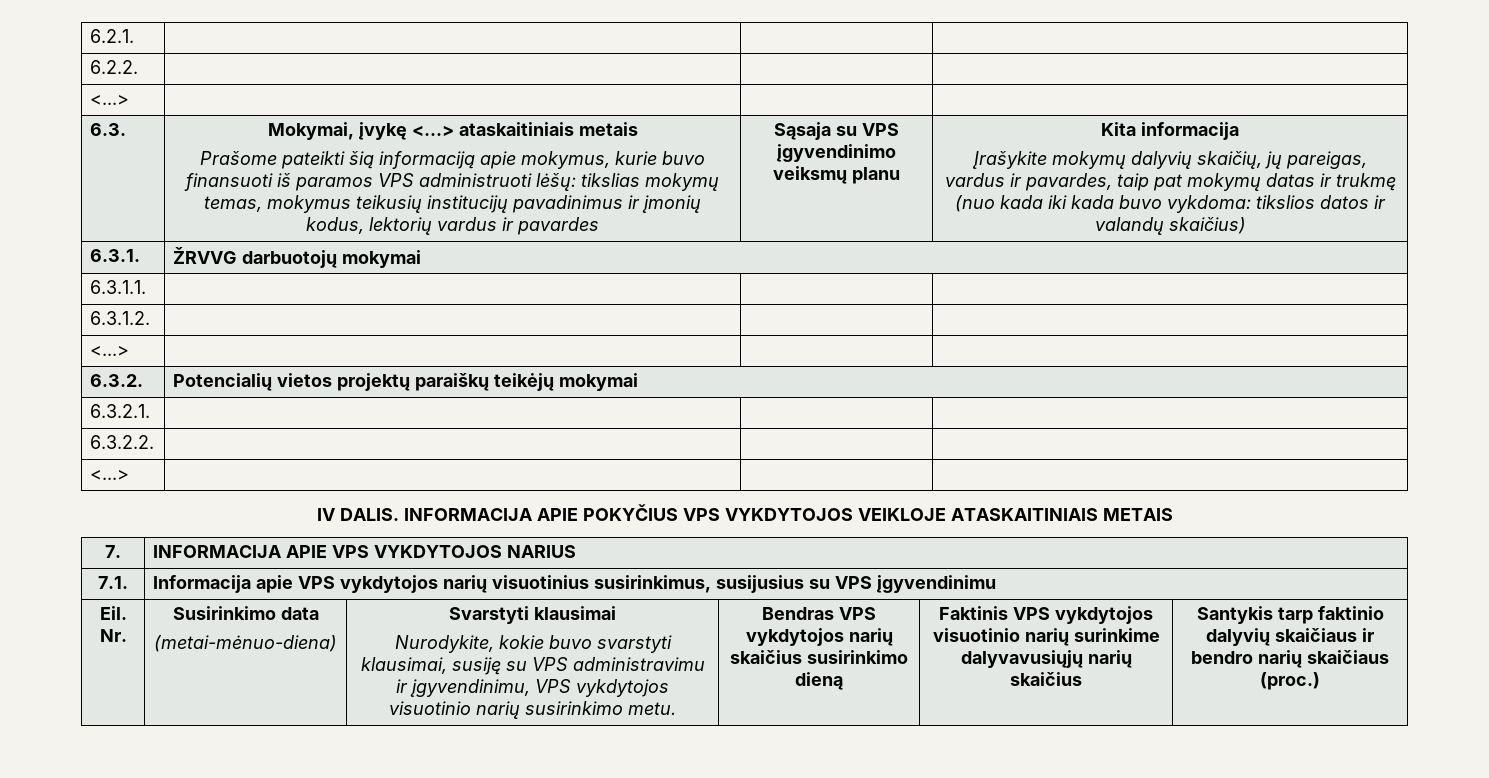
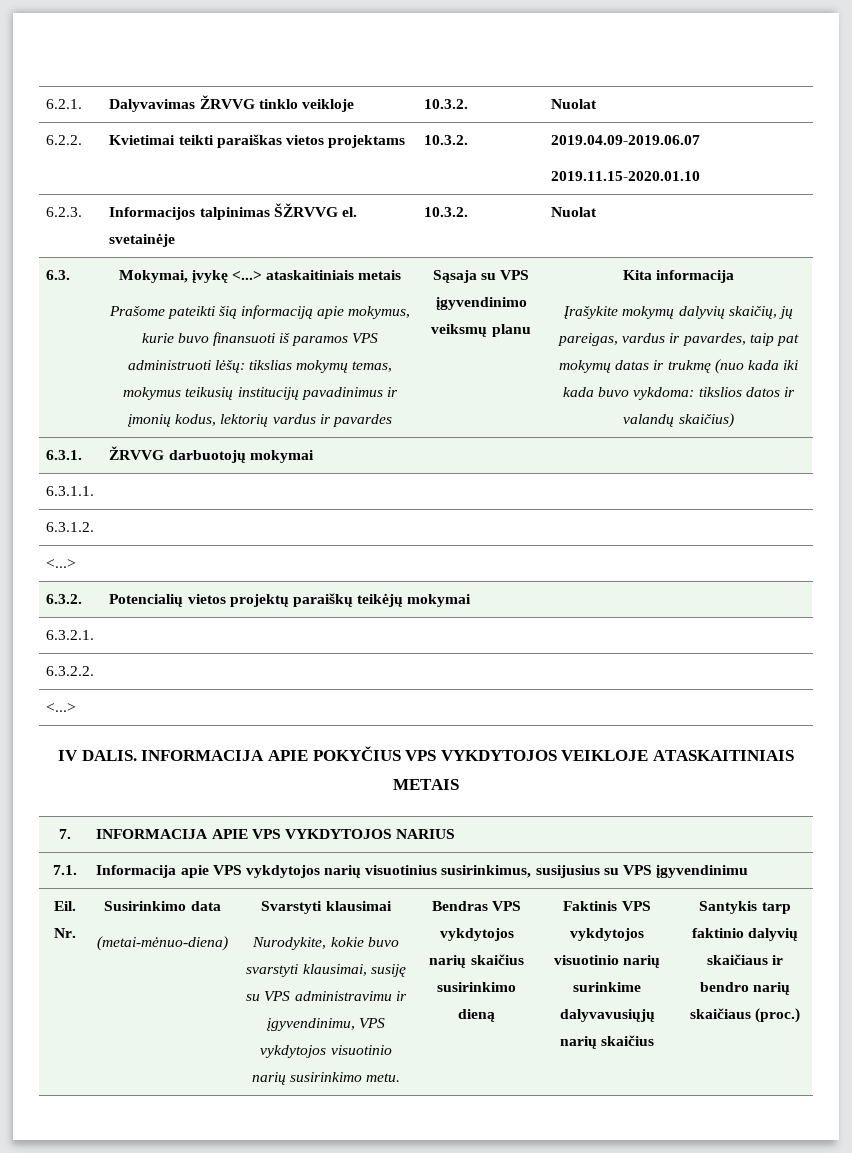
[90,60,139,74] [90,95,130,105] | | // 6.2.2. | | | // <...> | | | -> [109,95,354,112] [424,99,469,109] [551,99,598,109] [46,135,83,145] [109,134,406,148] [424,135,469,145] [551,135,701,145] [551,171,701,181] [46,207,83,217] [109,203,357,220] [109,233,176,247] [424,207,469,217] [551,207,598,217] Dalyvavimas ŽRVVG tinklo veikloje | 10.3.2. | Nuolat // 6.2.2. | Kvietimai teikti paraiškas vietos projektams | 10.3.2. | 2019.04.09-2019.06.07 // 2019.11.15-2020.01.10 // 6.2.3. | Informacijos talpinimas ŠŽRVVG el. svetainėje | 10.3.2. | Nuolat

